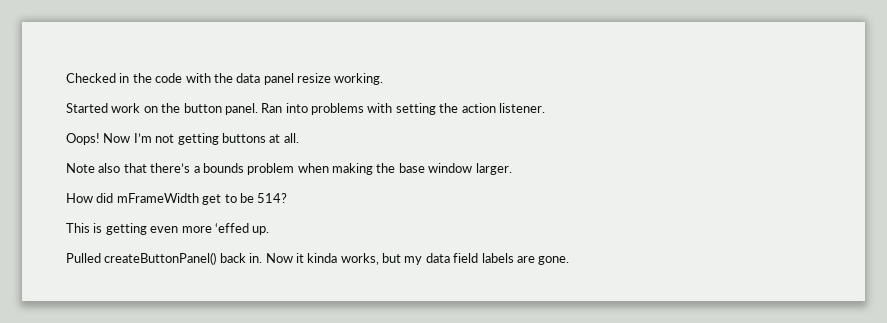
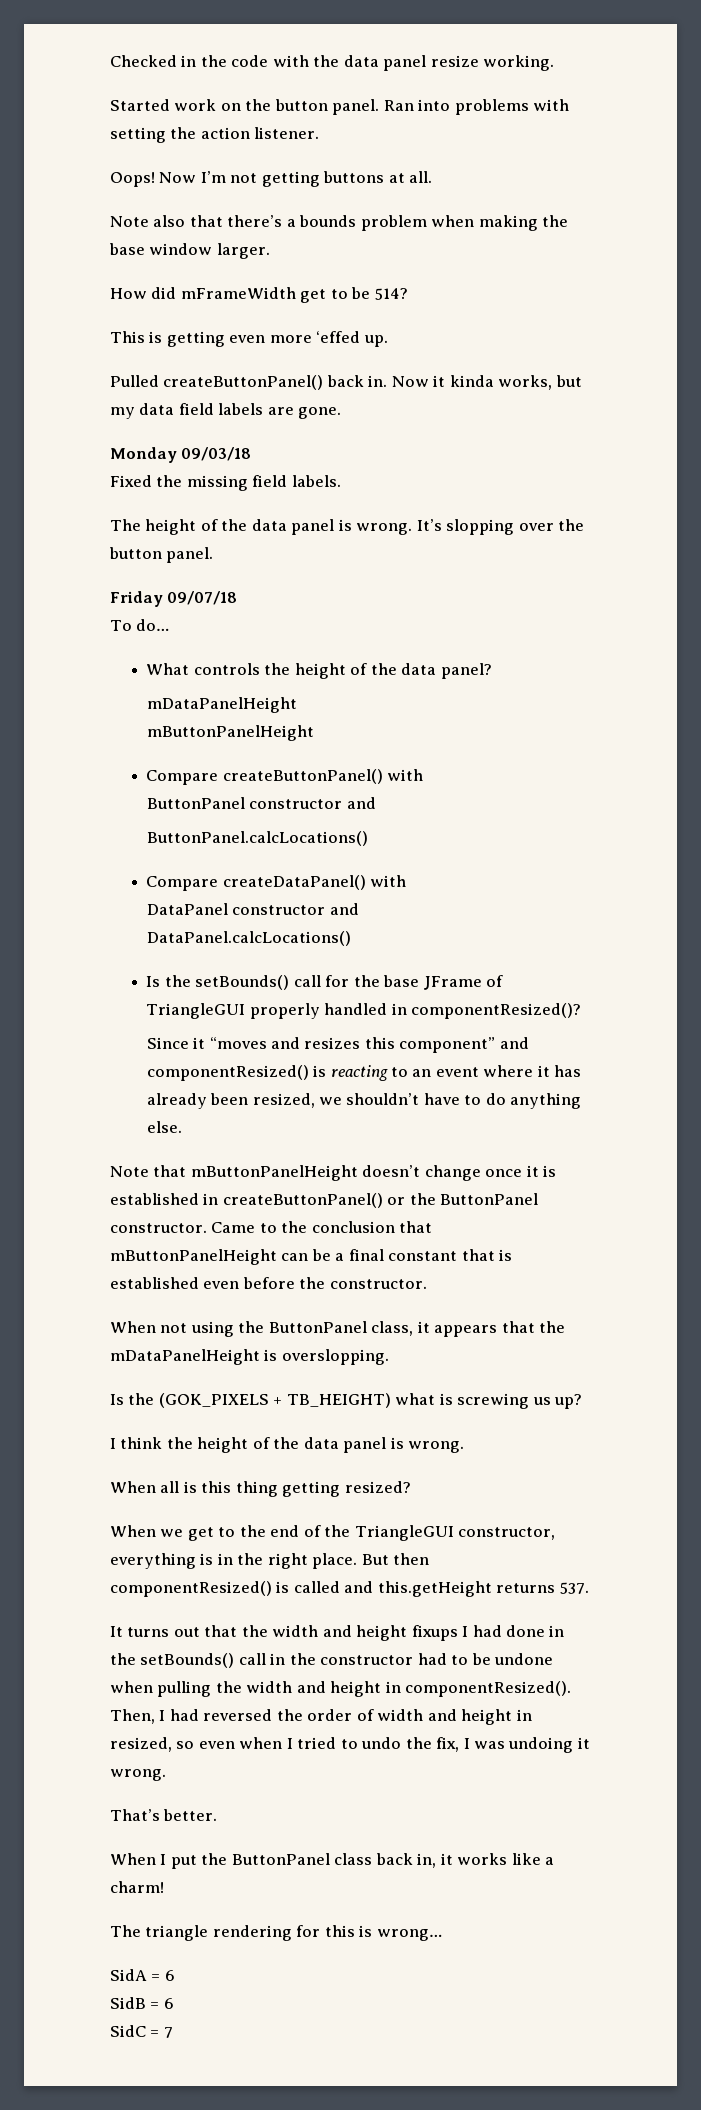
(570, 260) none -> [110,447,252,463] [110,475,341,491] [110,519,585,535] [109,547,214,563] [110,591,238,607] [110,619,170,631] [146,663,492,679] [146,697,297,713] [146,725,314,741] [146,769,424,785] [146,797,376,809] [146,831,368,846] [146,875,407,891] [146,903,359,915] [146,931,351,946] [146,975,504,990] [146,1003,582,1019] [146,1037,529,1053] [146,1065,582,1081] [146,1093,582,1109] [146,1121,182,1133] [110,1165,557,1181] [110,1193,539,1208] [110,1221,433,1233] [110,1249,513,1265] [110,1277,427,1289] [110,1321,566,1337] [110,1349,389,1365] [110,1393,583,1409] [110,1437,465,1453] [110,1481,411,1497] [110,1525,556,1541] [110,1553,430,1569] [110,1581,589,1597] [110,1625,565,1641] [110,1653,554,1668] [110,1681,572,1697] [110,1709,532,1725] [110,1737,590,1753] [110,1769,166,1781] [110,1809,218,1821] [110,1853,555,1869] [110,1881,164,1893] [110,1925,442,1941] [110,1969,175,1981] [110,1997,174,2009] [110,2025,173,2038] // Monday 09/03/18 // Fixed the missing field labels. // The height of the data panel is wrong. It’s slopping over the button panel. // Friday 09/07/18 // To do… // What controls the height of the data panel? // mDataPanelHeight // mButtonPanelHeight // Compare createButtonPanel() with // ButtonPanel constructor and // ButtonPanel.calcLocations() // Compare createDataPanel() with // DataPanel constructor and // DataPanel.calcLocations() // Is the setBounds() call for the base JFrame of TriangleGUI properly handled in componentResized()? // Since it “moves and resizes this component” and componentResized() is reacting to an event where it has already been resized, we shouldn’t have to do anything else. // Note that mButtonPanelHeight doesn’t change once it is established in createButtonPanel() or the ButtonPanel constructor. Came to the conclusion that mButtonPanelHeight can be a final constant that is established even before the constructor. // When not using the ButtonPanel class, it appears that the mDataPanelHeight is overslopping. // Is the (GOK_PIXELS + TB_HEIGHT) what is screwing us up? // I think the height of the data panel is wrong. // When all is this thing getting resized? // When we get to the end of the TriangleGUI constructor, everything is in the right place. But then componentResized() is called and this.getHeight returns 537. // It turns out that the width and height fixups I had done in the setBounds() call in the constructor had to be undone when pulling the width and height in componentResized(). Then, I had reversed the order of width and height in resized, so even when I tried to undo the fix, I was undoing it wrong. // That’s better. // When I put the ButtonPanel class back in, it works like a charm! // The triangle rendering for this is wrong… // SidA = 6 // SidB = 6 // SidC = 7

